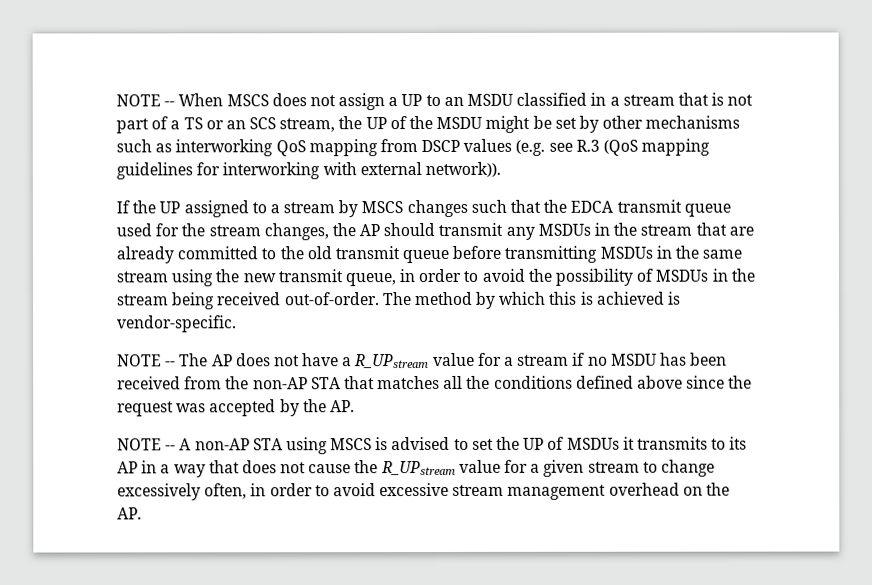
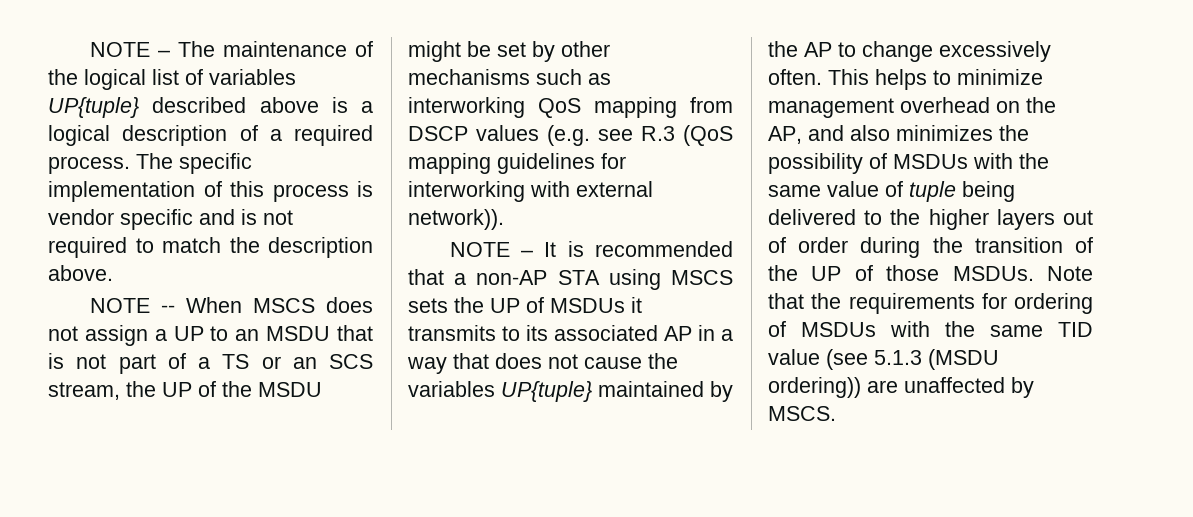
[116,94,161,107] NOTE -> [89,41,373,57] [48,69,296,90] [48,97,373,118] [48,125,373,146] [48,153,252,174] [48,181,373,202] [48,209,293,230] [48,237,373,258] [48,265,113,281] [89,298,150,313] NOTE – The maintenance of the logical list of variables UP{tuple} described above is a logical description of a required process. The specific implementation of this process is vendor specific and is not required to match the description above. // NOTE
[516,92,675,106] classified in a stream -> (331, 333) none
[116,199,731,218] [116,222,754,241] [116,245,743,264] [116,268,755,287] [117,291,682,310] [117,315,237,333] [117,352,728,369] [117,375,753,390] [117,399,355,417] [117,436,494,455] If the UP assigned to a stream by MSCS changes such that the EDCA transmit queue used for the stream changes, the AP should transmit any MSDUs in the stream that are already committed to the old transmit queue before transmitting MSDUs in the same stream using the new transmit queue, in order to avoid the possibility of MSDUs in the stream being received out-of-order. The method by which this is achieved is vendor-specific. // NOTE -- The AP does not have a R_UPstream value for a stream if no MSDU has been received from the non-AP STA that matches all the conditions defined above since the request was accepted by the AP. // NOTE -- A non-AP STA using MSCS is advised to set -> [449,241,733,257] [408,269,733,290] [408,298,448,313] NOTE – It is recommended that a non-AP STA using MSCS sets
(748, 443) none -> [554,325,658,341] associated
[380,459,715,477] [117,482,731,501] [117,507,142,520] R_UPstream value for a given stream to change excessively often, in order to avoid excessive stream management overhead on the AP. -> [408,381,733,402] [768,41,1051,62] [768,69,1043,90] [768,97,1056,118] [768,125,1029,144] [768,153,1049,174] [768,181,1015,202] [768,209,1093,230] [768,237,1093,258] [768,265,1093,281] [768,293,1093,314] [768,321,1093,337] [768,349,999,370] [768,377,1034,398] [768,406,836,421] variables UP{tuple} maintained by the AP to change excessively often. This helps to minimize management overhead on the AP, and also minimizes the possibility of MSDUs with the same value of tuple being delivered to the higher layers out of order during the transition of the UP of those MSDUs. Note that the requirements for ordering of MSDUs with the same TID value (see 5.1.3 (MSDU ordering)) are unaffected by MSCS.

